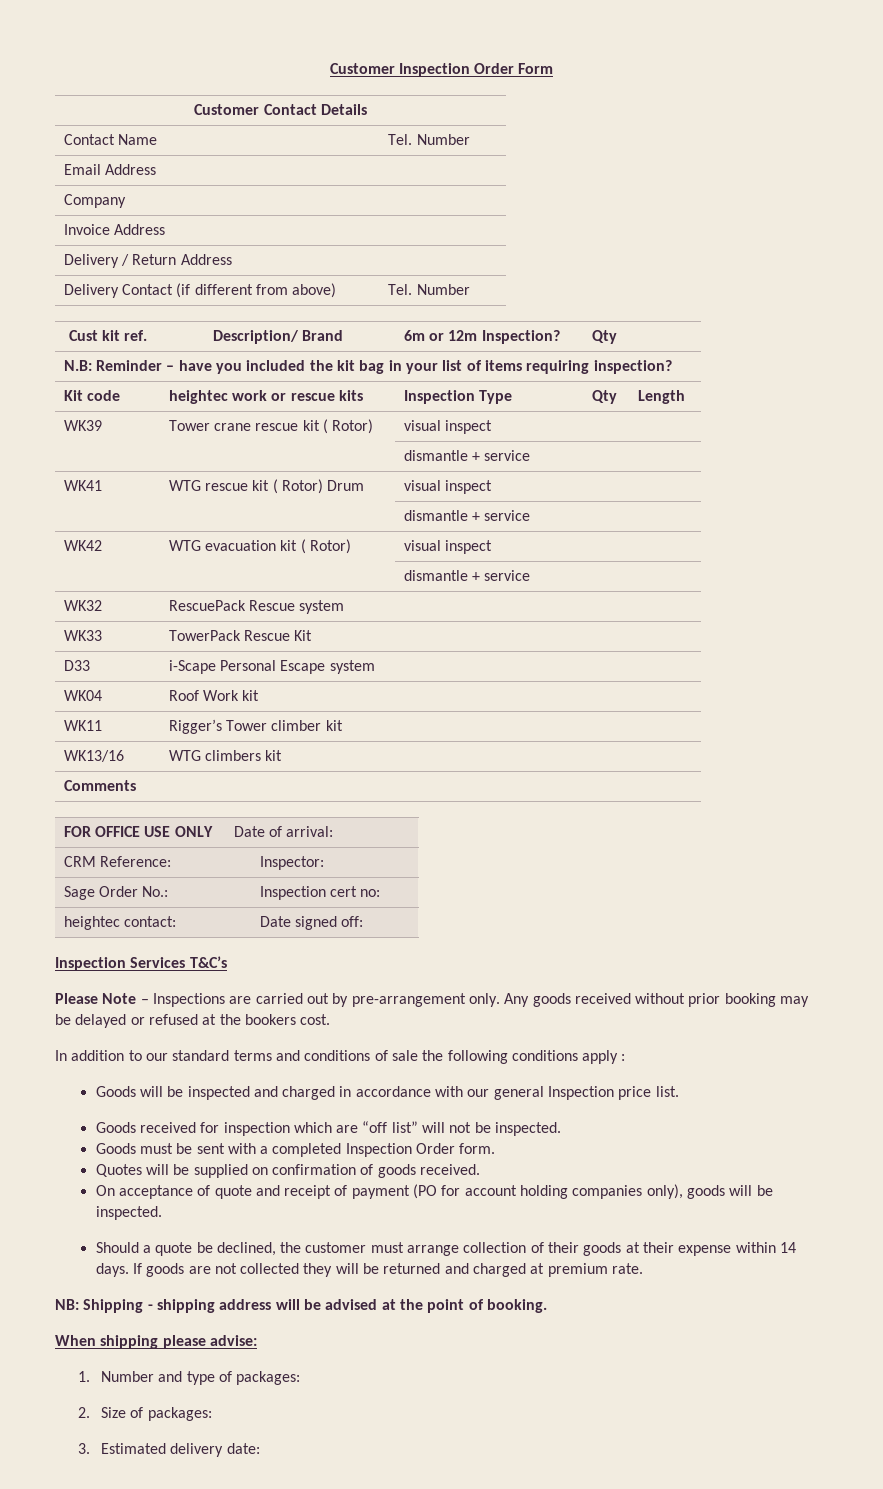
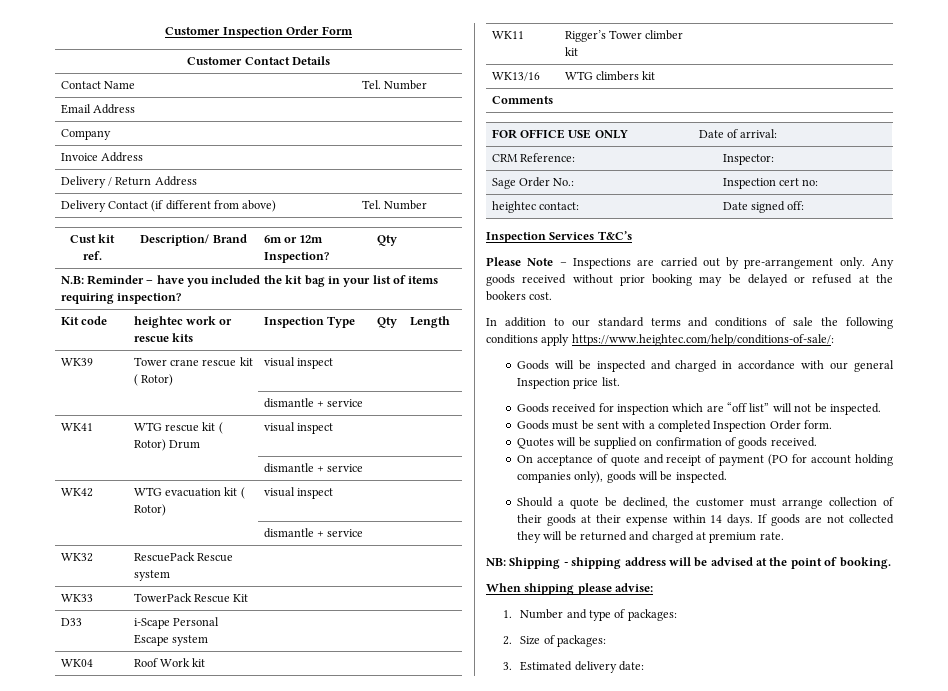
[621,1054,626,1061] : -> [571,334,834,346] https://www.heightec.com/help/conditions-of-sale/:

